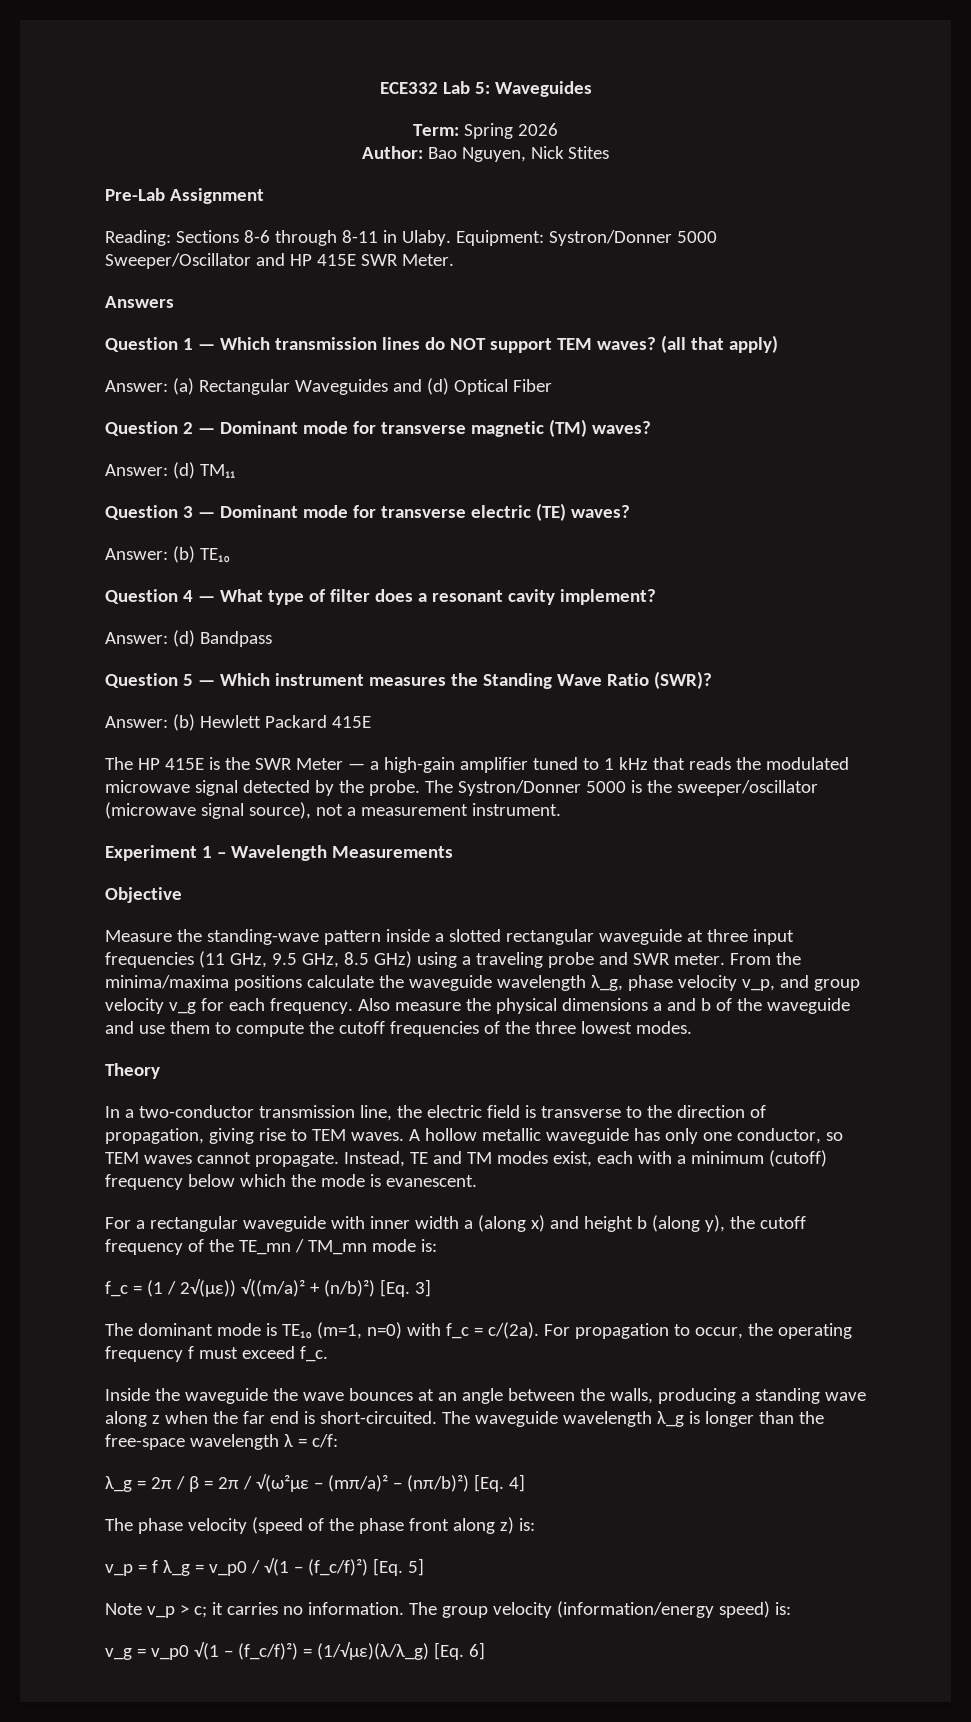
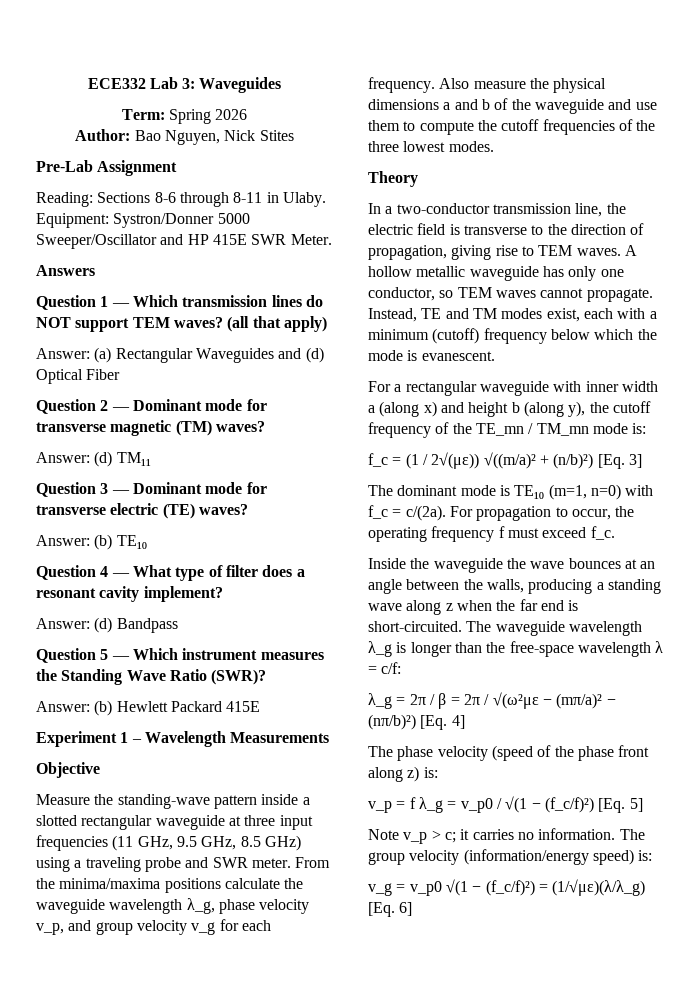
[474,82,490,94] 5: -> [182,78,196,89] 3:
[105,757,849,773] [105,780,818,796] [105,802,561,819] // The HP 415E is the SWR Meter — a high-gain amplifier tuned to 1 kHz that reads the modulated microwave signal detected by the probe. The Systron/Donner 5000 is the sweeper/oscillator (microwave signal source), not a measurement instrument. -> (261, 706) none

